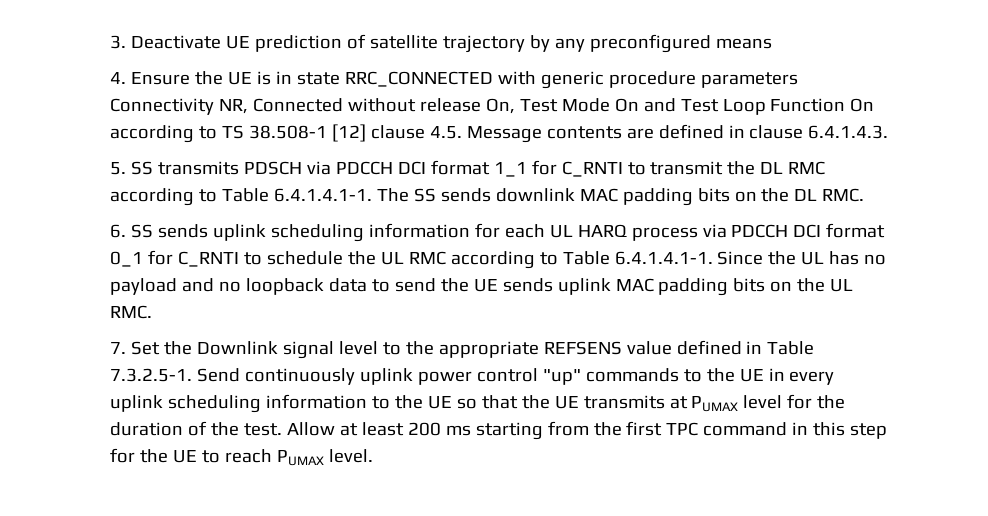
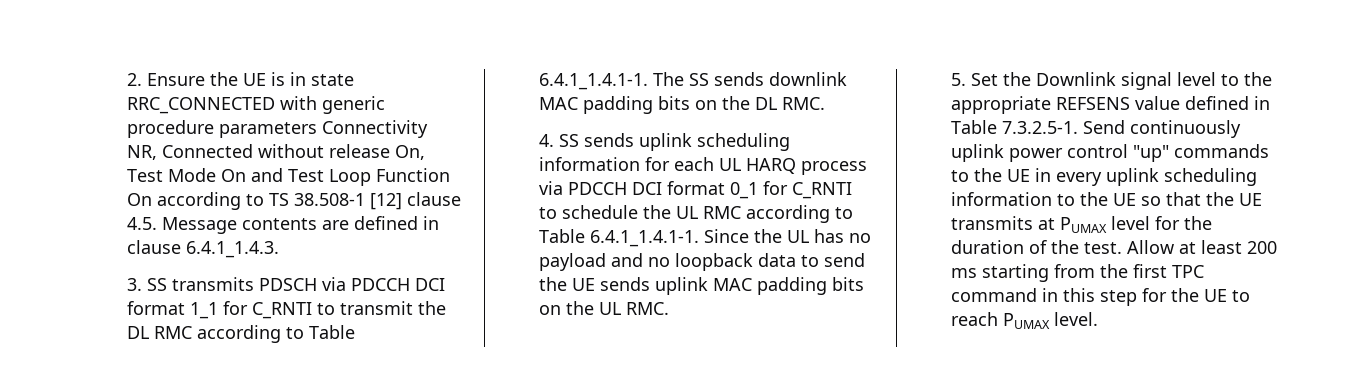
[109,34,772,53] [109,72,126,84] 3. Deactivate UE prediction of satellite trajectory by any preconfigured means // 4. -> [126,73,142,86] 2.
[808,125,889,139] [109,162,126,175] 6.4.1.4.3. // 5. -> [185,241,279,258] [126,278,142,291] 6.4.1_1.4.3. // 3.
[273,188,372,202] 6.4.1.4.1-1. -> [538,73,648,90] 6.4.1_1.4.1-1.
[109,224,126,238] 6. -> [538,134,554,147] 4.
[614,251,713,265] 6.4.1.4.1-1. -> [589,230,699,247] 6.4.1_1.4.1-1.
[109,342,126,354] 7. -> [950,73,966,86] 5.

